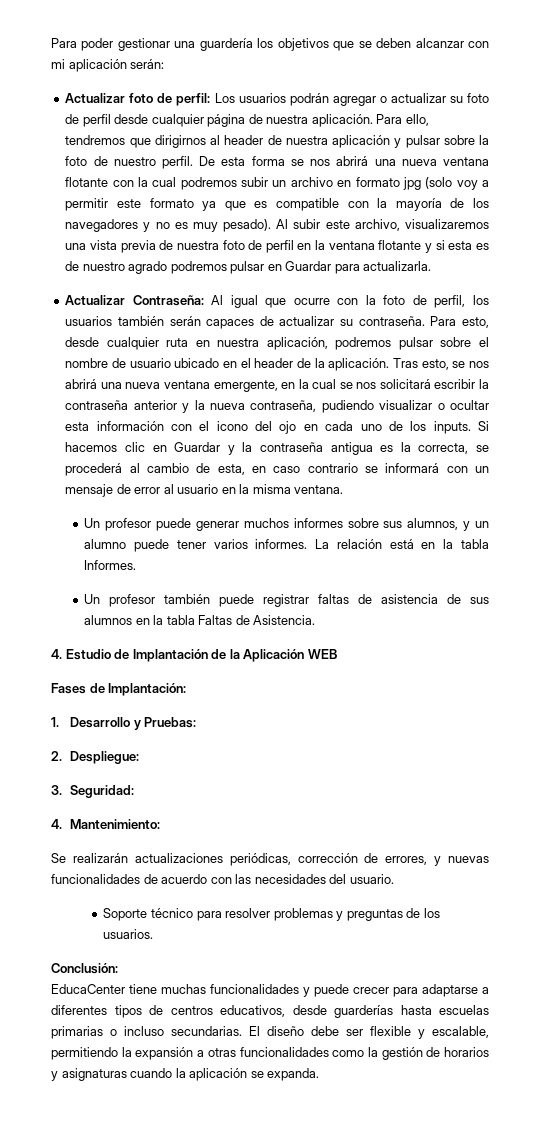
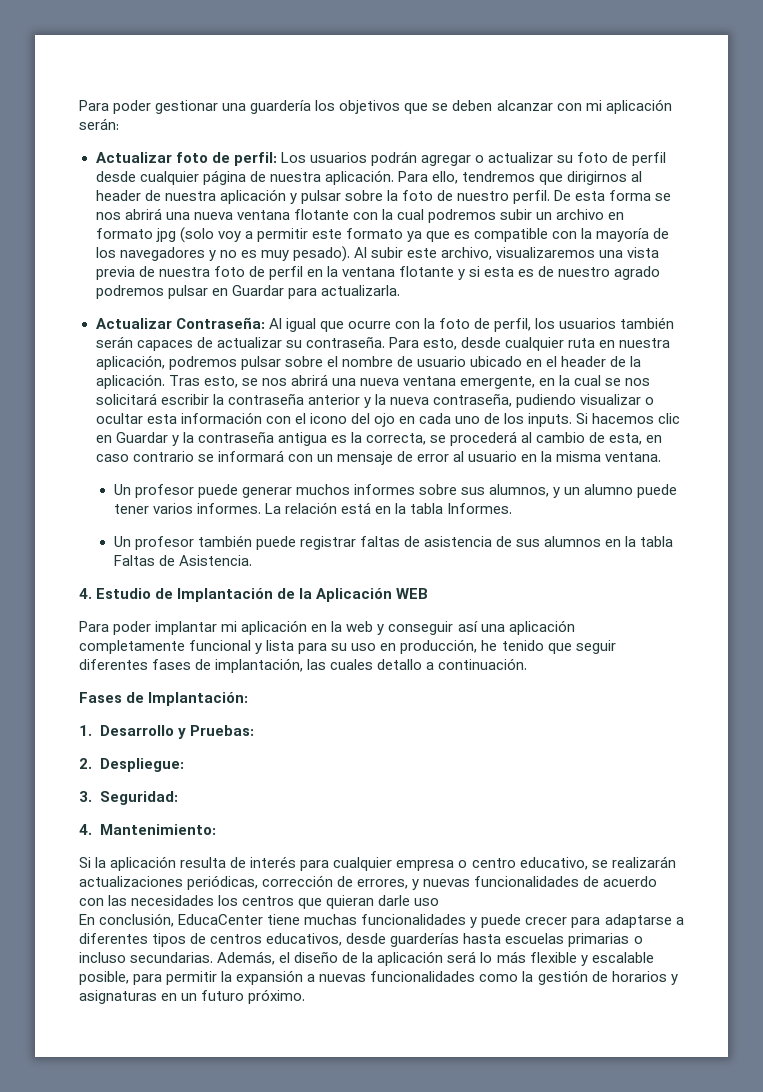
(337, 654) none -> [79,620,575,635] [79,639,616,654] [79,658,528,673] // Para poder implantar mi aplicación en la web y conseguir así una aplicación completamente funcional y lista para su uso en producción, he tenido que seguir diferentes fases de implantación, las cuales detallo a continuación.
[51,853,66,863] Se -> [79,856,608,871] Si la aplicación resulta de interés para cualquier empresa o centro educativo, se
[329,874,394,884] [103,908,440,921] [103,929,154,939] [51,963,118,974] del usuario. // Soporte técnico para resolver problemas y preguntas de los usuarios. // Conclusión: // -> [218,895,440,909] [79,913,175,927] los centros que quieran darle uso // En conclusión,
[249,1026,489,1039] [51,1047,118,1060] El diseño debe ser flexible y escalable, permitiendo -> [217,951,654,966] [79,971,218,985] Además, el diseño de la aplicación será lo más flexible y escalable posible, para permitir
[207,1048,236,1057] otras -> [319,974,367,982] nuevas
[130,1068,320,1081] cuando la aplicación se expanda. -> [161,989,306,1004] en un futuro próximo.

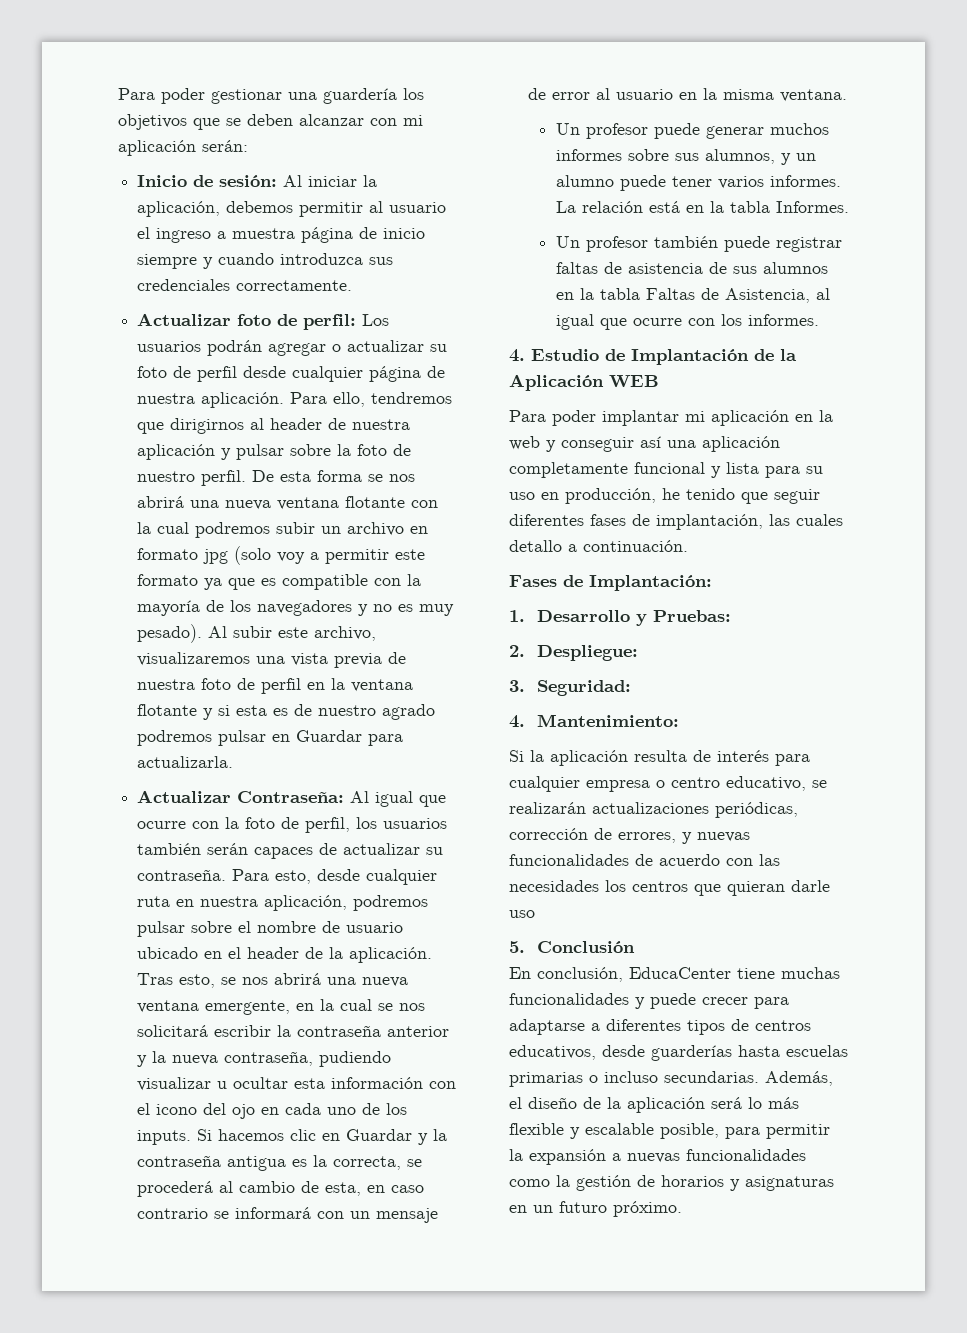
(119, 124) none -> [137,175,378,187] [137,201,447,217] [137,227,426,243] [137,253,394,269] [137,279,353,291] // Inicio de sesión: Al iniciar la aplicación, debemos permitir al usuario el ingreso a muestra página de inicio siempre y cuando introduzca sus credenciales correctamente.
[645,397,655,405] o -> [217,1081,228,1089] u
[178,555,252,566] Asistencia. -> [724,288,830,303] [555,314,819,330] Asistencia, al igual que ocurre con los informes.
(440, 902) none -> [509,941,635,953] // 5. Conclusión

